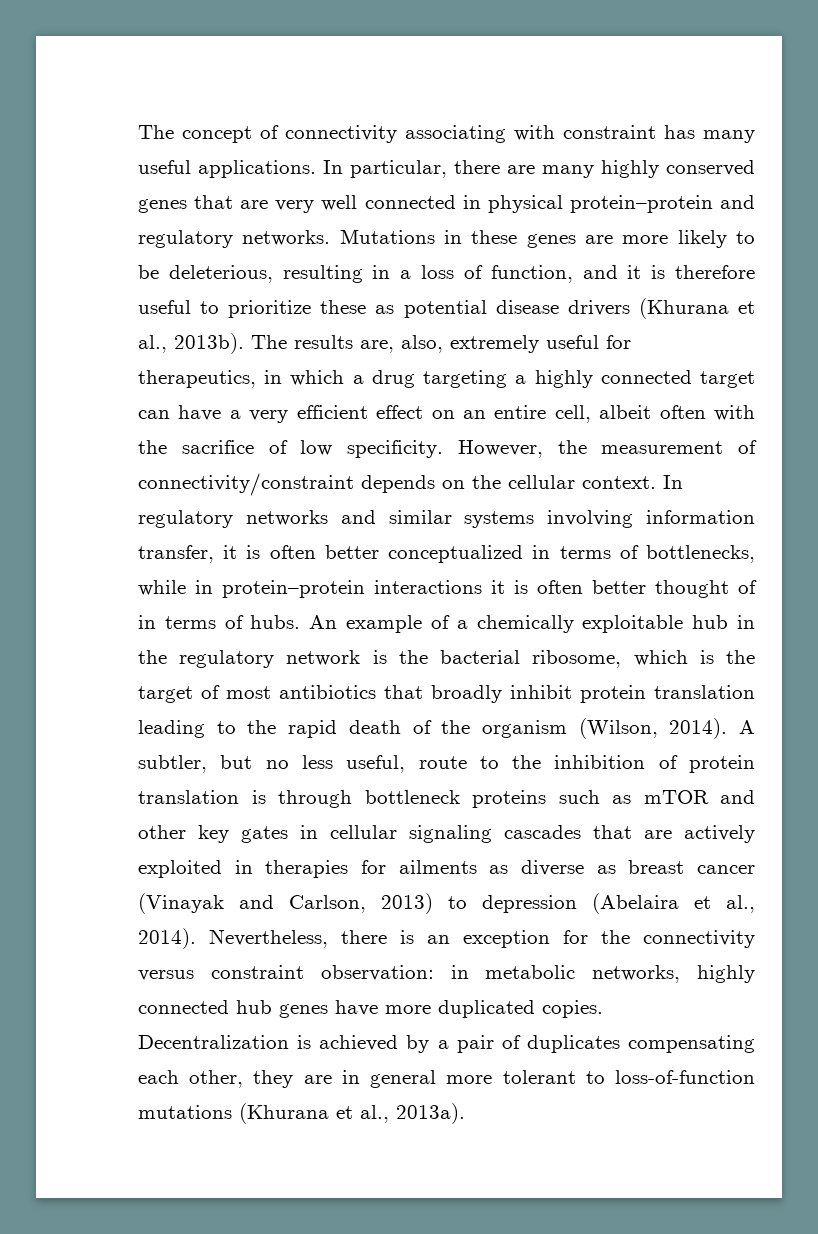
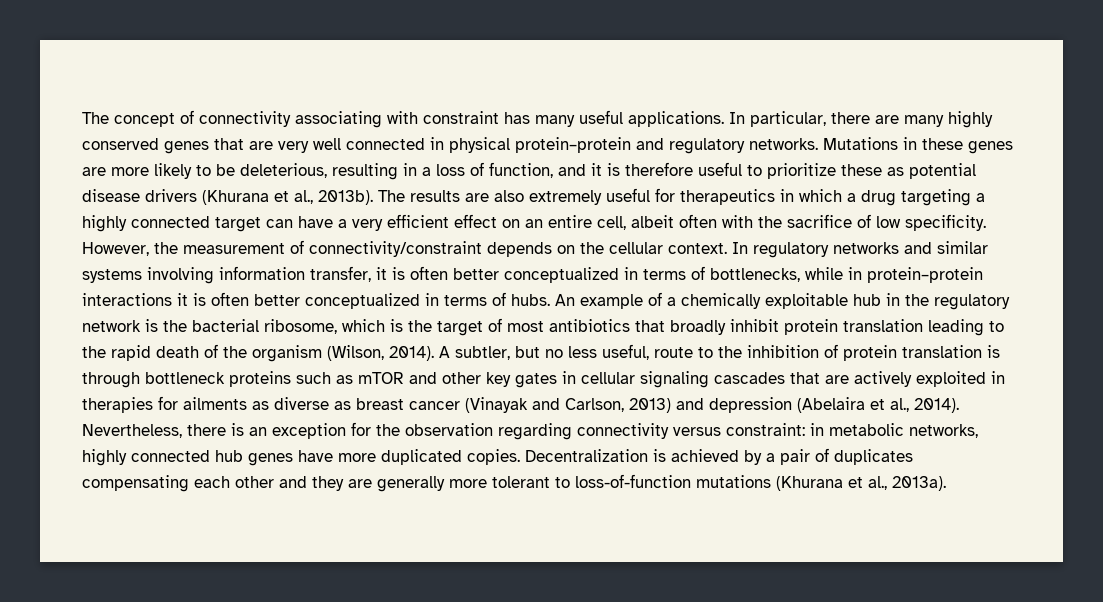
[360,335,443,353] are, also, -> [465,190,524,202] are also
[138,370,256,388] therapeutics, -> [680,189,775,205] therapeutics
[655,580,757,598] thought of -> [305,293,420,309] conceptualized
[448,896,467,909] to -> [676,398,704,410] and
[643,930,755,948] [138,965,434,981] connectivity versus constraint observation: -> [405,423,805,440] observation regarding connectivity versus constraint:
[189,1070,437,1088] other, they are in general -> [235,476,445,492] other and they are generally

